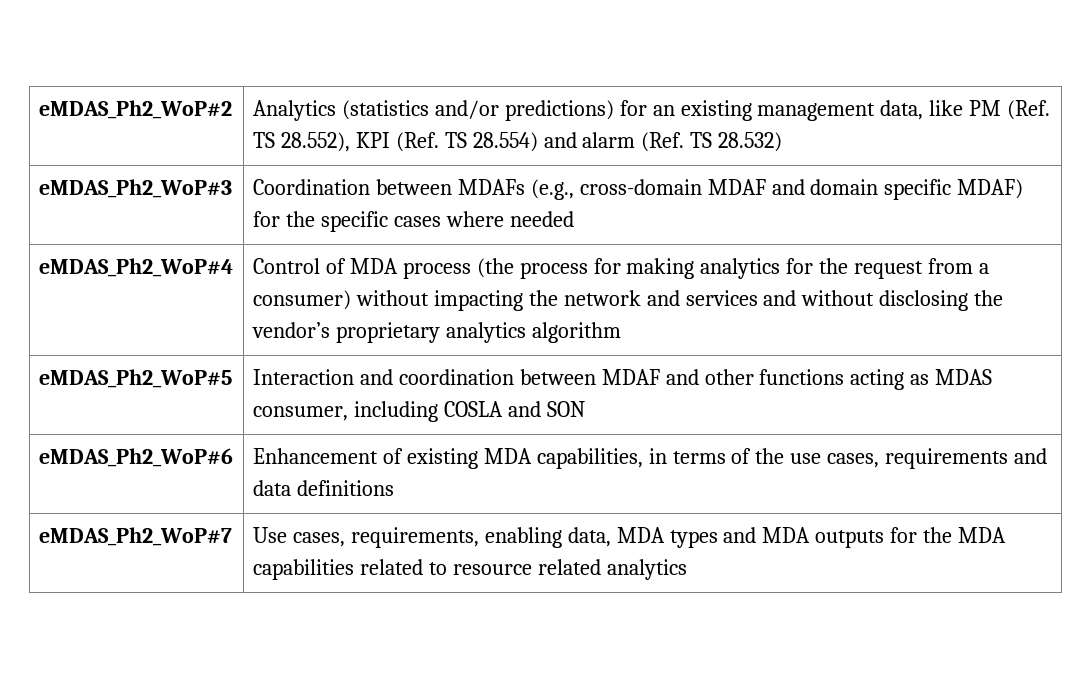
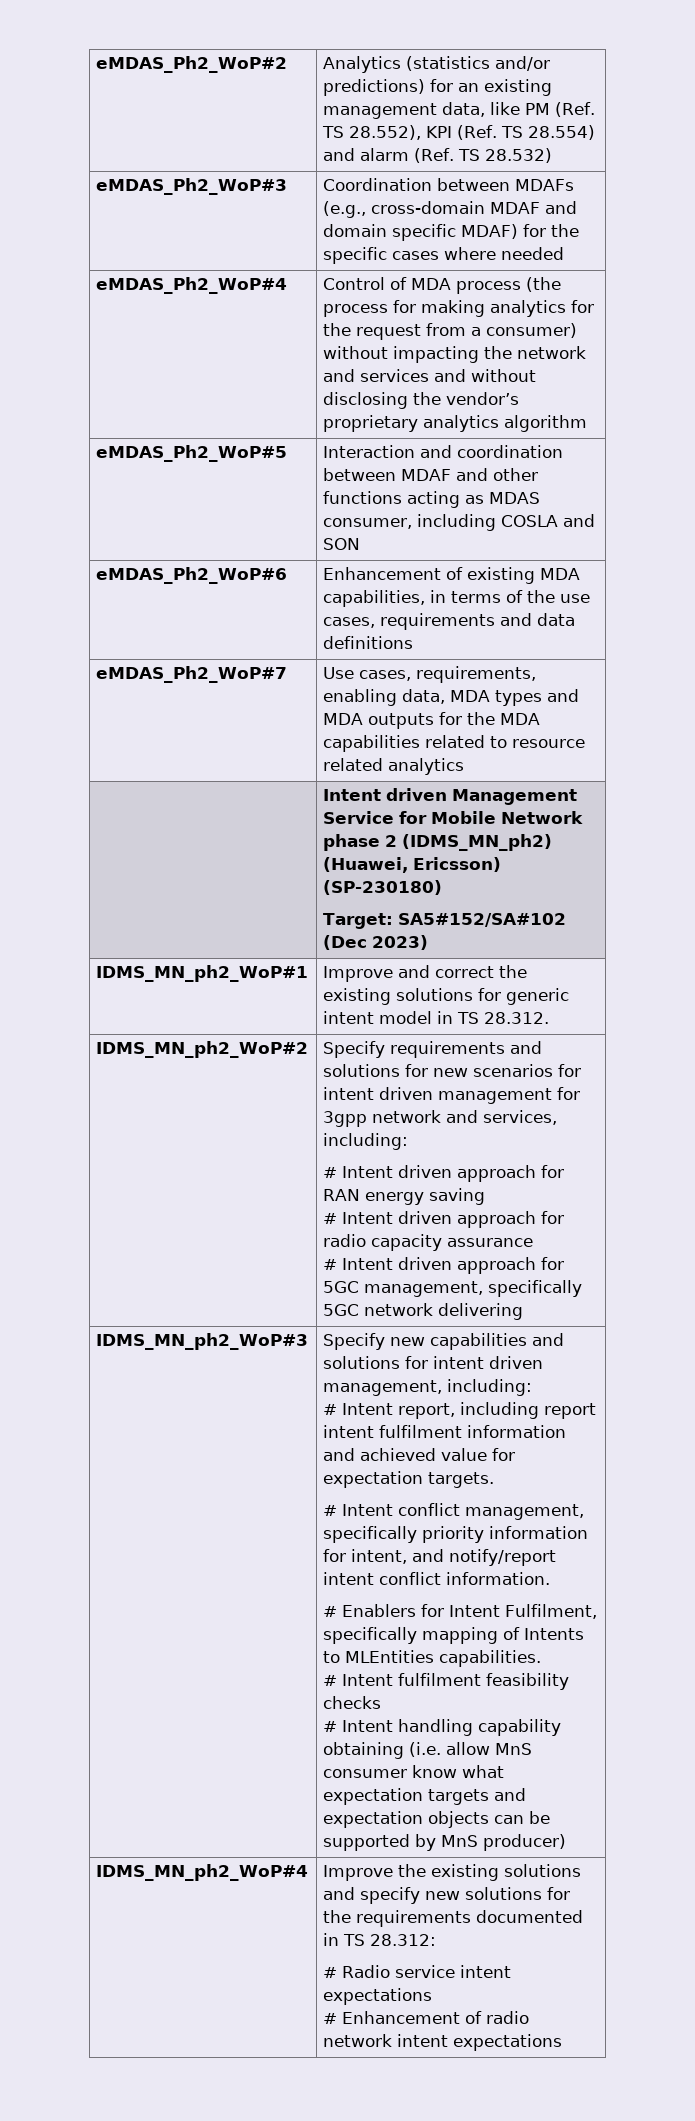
(687, 569) none -> [323,788,578,805] [323,811,584,824] [323,834,553,851] [323,857,502,873] [323,880,443,895] [323,913,567,929] [323,935,429,950] [96,965,309,982] [323,965,528,982] [323,988,570,1005] [323,1011,550,1024] [96,1041,309,1058] [323,1041,543,1058] [323,1064,582,1077] [323,1087,581,1104] [323,1110,558,1127] [323,1133,409,1150] [323,1165,565,1182] [323,1188,486,1205] [323,1211,565,1228] [323,1234,534,1251] [323,1257,565,1274] [323,1280,583,1297] [323,1303,524,1320] [96,1333,309,1350] [323,1333,565,1350] [323,1356,544,1369] [323,1379,533,1396] [323,1402,597,1419] [323,1425,567,1438] [323,1448,516,1461] [323,1471,495,1488] [323,1503,585,1520] [323,1526,589,1543] [323,1549,557,1566] [323,1572,551,1585] [323,1604,598,1619] [323,1627,585,1644] [323,1650,542,1667] [323,1673,570,1690] [323,1696,382,1709] [323,1719,562,1736] [323,1742,533,1759] [323,1765,505,1778] [323,1788,527,1805] [323,1811,551,1828] [323,1834,567,1851] [96,1864,309,1881] [323,1864,582,1881] [323,1887,571,1904] [323,1910,584,1927] [323,1933,437,1946] [323,1965,512,1978] [323,1988,433,2005] [323,2011,530,2024] [323,2034,563,2051] // | Intent driven Management Service for Mobile Network phase 2 (IDMS_MN_ph2) (Huawei, Ericsson) (SP-230180) // Target: SA5#152/SA#102 (Dec 2023) // IDMS_MN_ph2_WoP#1 | Improve and correct the existing solutions for generic intent model in TS 28.312. // IDMS_MN_ph2_WoP#2 | Specify requirements and solutions for new scenarios for intent driven management for 3gpp network and services, including: // # Intent driven approach for RAN energy saving // # Intent driven approach for radio capacity assurance // # Intent driven approach for 5GC management, specifically 5GC network delivering // IDMS_MN_ph2_WoP#3 | Specify new capabilities and solutions for intent driven management, including: // # Intent report, including report intent fulfilment information and achieved value for expectation targets. // # Intent conflict management, specifically priority information for intent, and notify/report intent conflict information. // # Enablers for Intent Fulfilment, specifically mapping of Intents to MLEntities capabilities. // # Intent fulfilment feasibility checks // # Intent handling capability obtaining (i.e. allow MnS consumer know what expectation targets and expectation objects can be supported by MnS producer) // IDMS_MN_ph2_WoP#4 | Improve the existing solutions and specify new solutions for the requirements documented in TS 28.312: // # Radio service intent expectations // # Enhancement of radio network intent expectations

